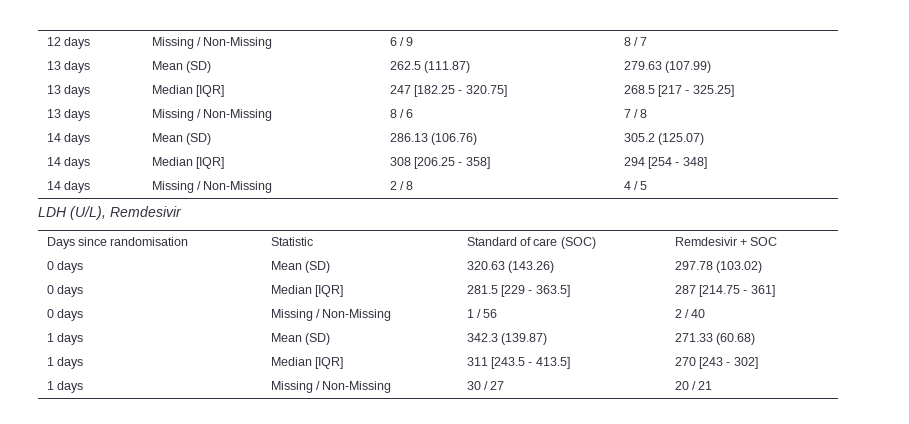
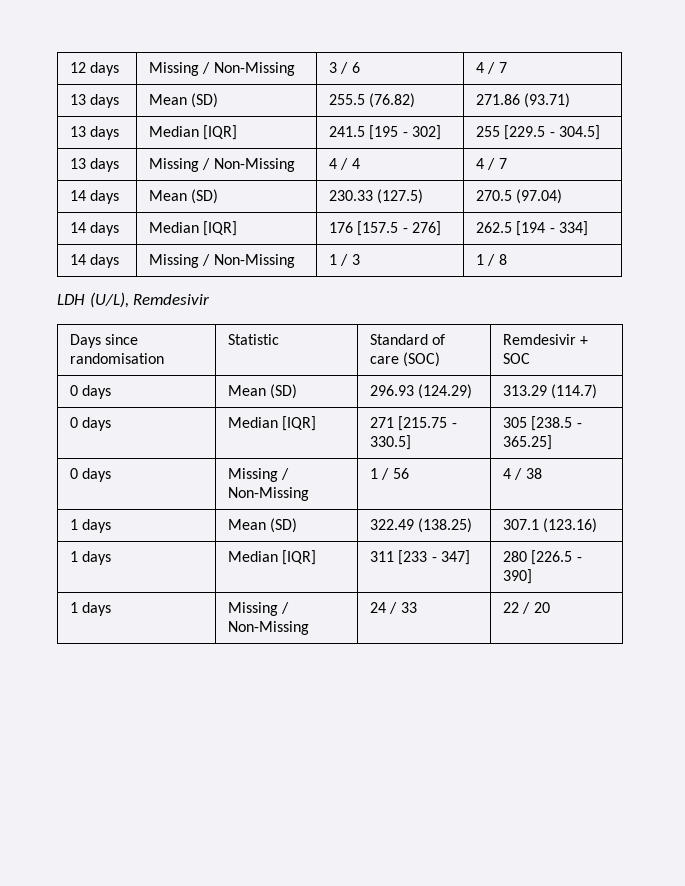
[389,37,414,46] [623,37,631,46] 6 / 9 | 8 -> [329,62,360,74] [476,62,485,73] 3 / 6 | 4
[389,61,471,73] [623,61,712,73] 262.5 (111.87) | 279.63 (107.99) -> [329,93,416,108] [476,93,571,108] 255.5 (76.82) | 271.86 (93.71)
[389,85,507,97] [623,85,734,97] 247 [182.25 - 320.75] | 268.5 [217 - 325.25] -> [329,125,441,140] [476,125,600,140] 241.5 [195 - 302] | 255 [229.5 - 304.5]
[389,109,414,118] [623,109,648,118] 8 / 6 | 7 / 8 -> [329,158,360,170] [476,158,507,170] 4 / 4 | 4 / 7
[389,133,478,145] [623,133,705,145] 286.13 (106.76) | 305.2 (125.07) -> [329,189,424,204] [476,189,563,204] 230.33 (127.5) | 270.5 (97.04)
[389,157,490,169] [623,157,707,169] 308 [206.25 - 358] | 294 [254 - 348] -> [329,221,441,236] [476,221,588,236] 176 [157.5 - 276] | 262.5 [194 - 334]
[389,181,414,190] [623,181,648,190] 2 / 8 | 4 / 5 -> [329,254,360,266] [476,254,507,266] 1 / 3 | 1 / 8
[466,261,555,273] [674,261,763,273] 320.63 (143.26) | 297.78 (103.02) -> [370,384,473,399] [503,384,598,399] 296.93 (124.29) | 313.29 (114.7)
[466,285,570,297] [674,285,775,297] 281.5 [229 - 363.5] | 287 [214.75 - 361] -> [370,416,457,431] [370,435,412,450] [503,416,582,431] [503,435,553,450] 271 [215.75 - 330.5] | 305 [238.5 - 365.25]
[674,309,706,318] 2 / 40 -> [503,468,542,480] 4 / 38
[466,333,548,345] [674,333,756,345] 342.3 (139.87) | 271.33 (60.68) -> [370,518,473,533] [503,518,598,533] 322.49 (138.25) | 307.1 (123.16)
[491,357,570,369] [674,357,758,369] [243.5 - 413.5] | 270 [243 - 302] -> [398,550,470,565] [503,550,582,565] [503,569,533,584] [233 - 347] | 280 [226.5 - 390]
[466,381,505,390] [674,381,713,390] 30 / 27 | 20 / 21 -> [370,602,417,614] [503,602,550,614] 24 / 33 | 22 / 20

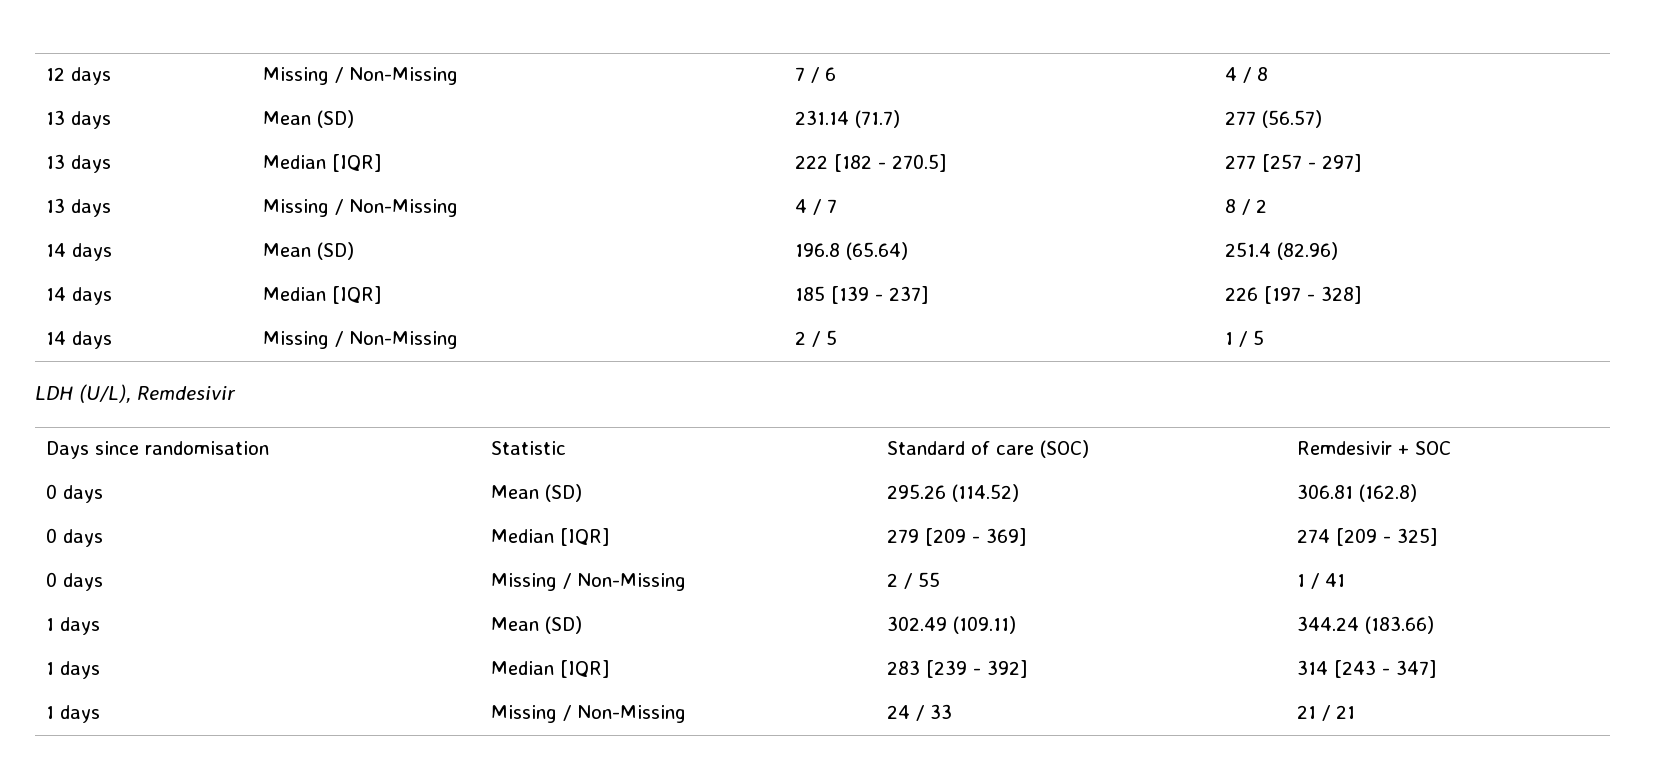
[329,62,338,73] 3 -> [795,67,806,81] 7
[498,62,507,73] 7 -> [1257,67,1269,81] 8
[329,93,416,108] [476,93,571,108] 255.5 (76.82) | 271.86 (93.71) -> [795,110,901,128] [1225,110,1323,128] 231.14 (71.7) | 277 (56.57)
[329,125,441,140] [476,125,600,140] 241.5 [195 - 302] | 255 [229.5 - 304.5] -> [795,154,948,172] [1225,154,1363,172] 222 [182 - 270.5] | 277 [257 - 297]
[351,158,360,169] [476,158,507,170] 4 | 4 / 7 -> [827,199,838,213] [1225,199,1268,215] 7 | 8 / 2
[329,189,424,204] [476,189,563,204] 230.33 (127.5) | 270.5 (97.04) -> [795,242,909,260] [1225,242,1339,260] 196.8 (65.64) | 251.4 (82.96)
[329,221,441,236] [476,221,588,236] 176 [157.5 - 276] | 262.5 [194 - 334] -> [795,286,930,304] [1225,286,1363,304] 185 [139 - 237] | 226 [197 - 328]
[329,254,360,266] [476,254,507,266] 1 / 3 | 1 / 8 -> [795,330,838,347] [1225,330,1265,347] 2 / 5 | 1 / 5
[370,384,473,399] [503,384,598,399] 296.93 (124.29) | 313.29 (114.7) -> [887,484,1020,502] [1297,484,1418,502] 295.26 (114.52) | 306.81 (162.8)
[370,416,457,431] [370,435,412,450] [503,416,582,431] [503,435,553,450] 271 [215.75 - 330.5] | 305 [238.5 - 365.25] -> [887,528,1028,546] [1297,528,1439,546] 279 [209 - 369] | 274 [209 - 325]
[370,468,409,480] [503,468,542,480] | 1 / 56 | 4 / 38 -> [887,572,941,589] [1297,573,1346,589] | 2 / 55 | 1 / 41
[370,518,473,533] [503,518,598,533] 322.49 (138.25) | 307.1 (123.16) -> [887,616,1017,634] [1297,616,1435,634] 302.49 (109.11) | 344.24 (183.66)
[370,550,470,565] [503,550,582,565] [503,569,533,584] 311 [233 - 347] | 280 [226.5 - 390] -> [887,660,1029,678] [1297,660,1438,678] 283 [239 - 392] | 314 [243 - 347]
[503,602,550,614] 22 / 20 -> [1297,705,1356,721] 21 / 21

